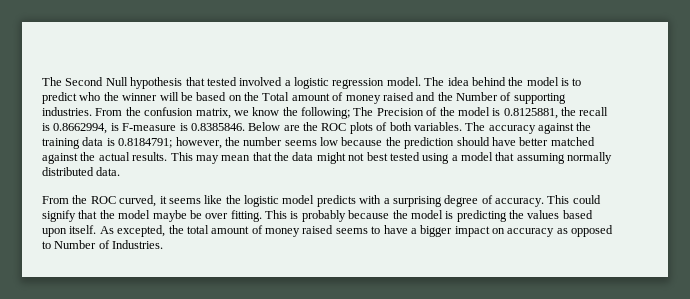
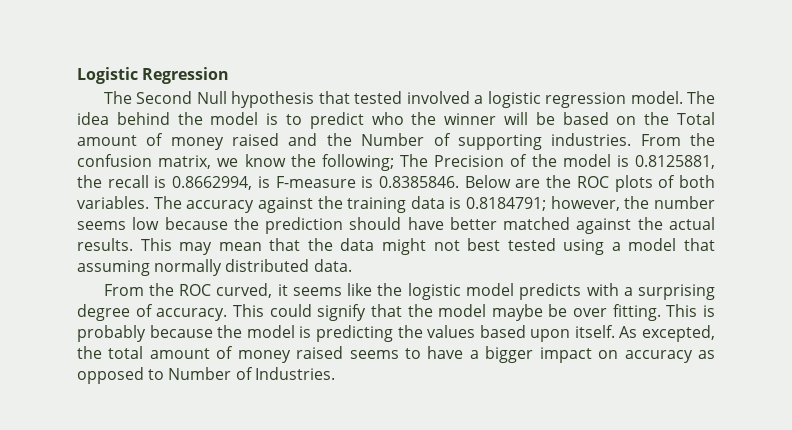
(42, 81) none -> [77,67,230,84] Logistic Regression //

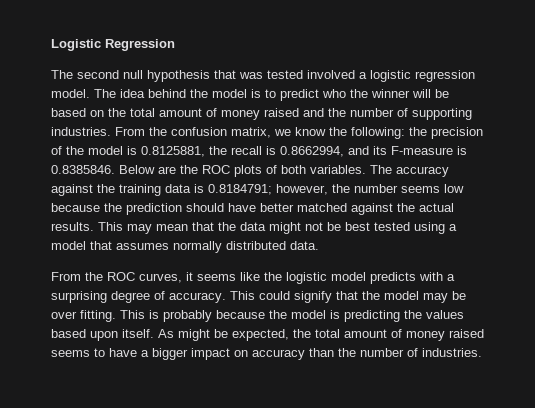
[136,91,227,104] Second Null -> [77,70,143,79] second null
(350, 97) none -> [239,72,263,79] was
[677,112,716,125] Total -> [130,108,155,117] total
[361,133,425,146] Number -> [350,108,394,117] number
[321,154,505,171] following; The Precision -> [351,127,483,139] following: the precision
[257,176,270,188] is -> [348,146,387,155] and its
(460, 245) none -> [327,222,341,231] be
[77,260,150,276] assuming -> [116,243,169,250] assumes
[216,283,273,298] curved, -> [139,273,182,283] curves,
[491,304,543,321] maybe -> [423,293,448,303] may
[642,325,715,342] excepted, -> [178,329,289,341] might be expected,
[698,350,716,359] [77,367,335,384] as opposed to Number of Industries. -> [309,348,482,357] than the number of industries.

